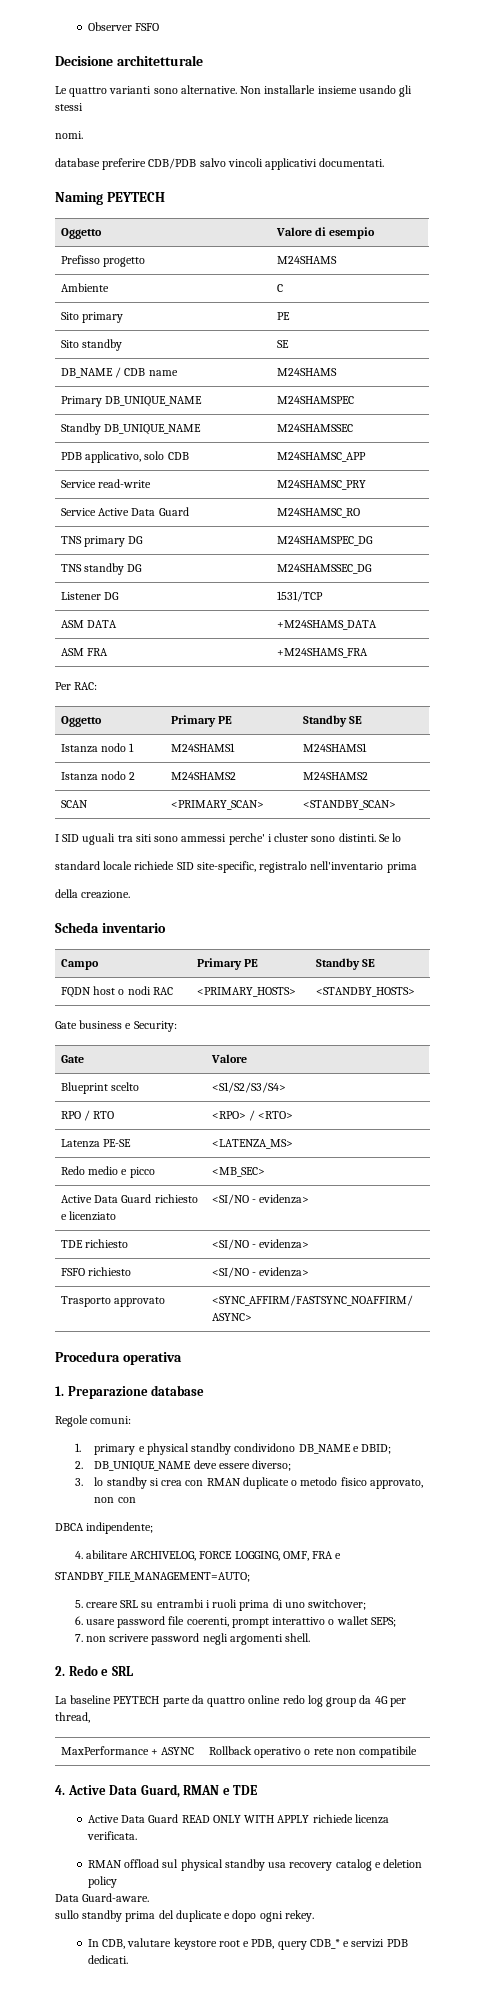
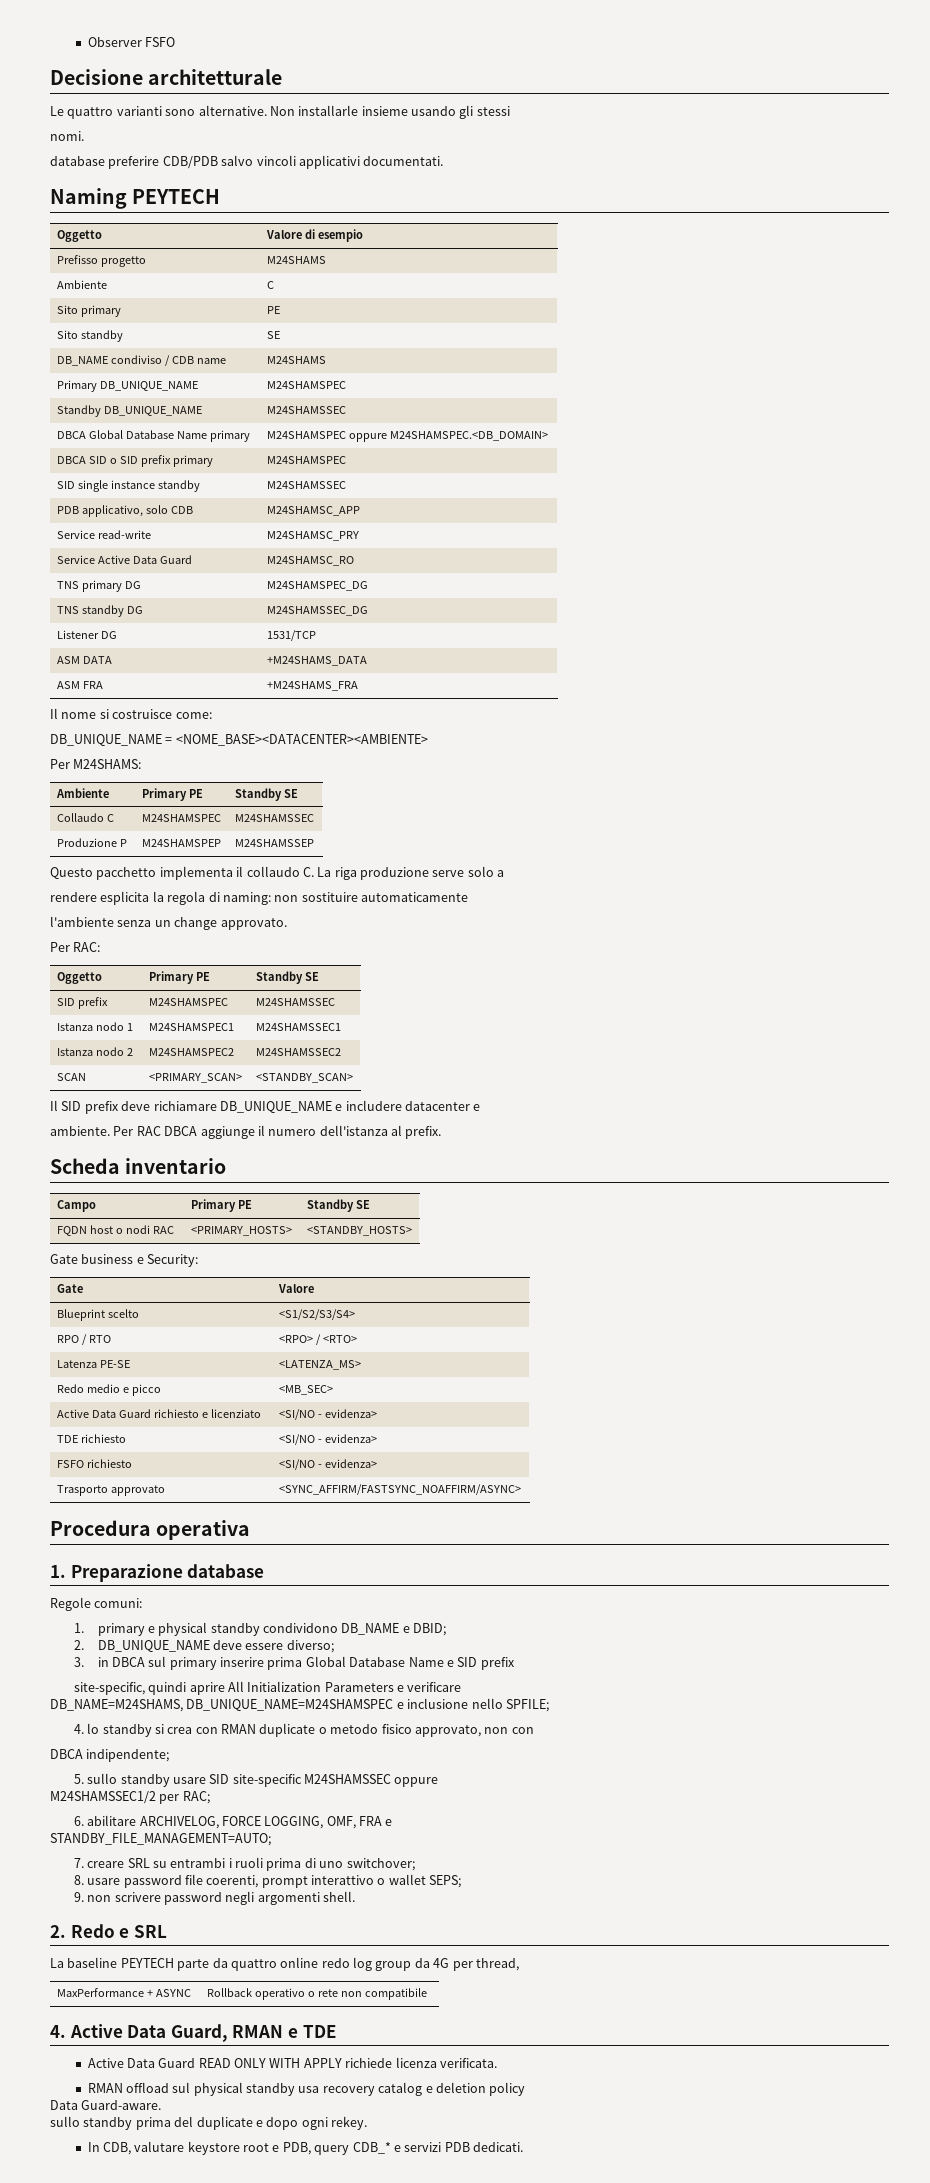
(113, 373) none -> [110,355,162,364] condiviso
(353, 428) none -> [56,430,250,442] [266,431,548,442] [56,455,213,467] [266,456,346,464] [56,480,200,492] [266,481,346,489] // DBCA Global Database Name primary | M24SHAMSPEC oppure M24SHAMSPEC.<DB_DOMAIN> // DBCA SID o SID prefix primary | M24SHAMSPEC // SID single instance standby | M24SHAMSSEC
(368, 653) none -> [50,708,212,719] [50,734,428,746] [50,759,142,769] [55,788,109,798] [141,788,203,801] [234,788,298,801] [56,813,114,822] [141,814,221,822] [234,814,314,822] [56,838,127,847] [141,839,221,847] [234,839,314,847] [50,866,505,880] [50,891,468,905] [50,916,287,930] // Il nome si costruisce come: // DB_UNIQUE_NAME = <NOME_BASE><DATACENTER><AMBIENTE> // Per M24SHAMS: // Ambiente | Primary PE | Standby SE // Collaudo C | M24SHAMSPEC | M24SHAMSSEC // Produzione P | M24SHAMSPEP | M24SHAMSSEP // Questo pacchetto implementa il collaudo C. La riga produzione serve solo a // rendere esplicita la regola di naming: non sostituire automaticamente // l'ambiente senza un change approvato.
(363, 720) none -> [56,997,108,1009] [148,998,228,1006] [255,998,335,1006] // SID prefix | M24SHAMSPEC | M24SHAMSSEC
[170,743,235,752] [302,743,367,752] M24SHAMS1 | M24SHAMS1 -> [148,1023,234,1031] [255,1023,341,1031] M24SHAMSPEC1 | M24SHAMSSEC1
[170,772,236,780] [302,772,368,780] M24SHAMS2 | M24SHAMS2 -> [148,1048,234,1056] [255,1048,341,1056] M24SHAMSPEC2 | M24SHAMSSEC2
[55,833,402,845] [55,861,417,873] [55,889,131,899] I SID uguali tra siti sono ammessi perche' i cluster sono distinti. Se lo // standard locale richiede SID site-specific, registralo nell'inventario prima // della creazione. -> [50,1100,481,1114] [50,1125,442,1139] Il SID prefix deve richiamare DB_UNIQUE_NAME e includere datacenter e // ambiente. Per RAC DBCA aggiunge il numero dell'istanza al prefix.
(83, 1482) none -> [97,1656,515,1670] [73,1681,462,1695] [50,1698,549,1712] [73,1724,84,1734] in DBCA sul primary inserire prima Global Database Name e SID prefix // site-specific, quindi aprire All Initialization Parameters e verificare // DB_NAME=M24SHAMS, DB_UNIQUE_NAME=M24SHAMSPEC e inclusione nello SPFILE; // 4.
[74,1551,83,1559] 4. -> [73,1773,439,1787] [50,1791,210,1804] [73,1816,84,1826] 5. sullo standby usare SID site-specific M24SHAMSSEC oppure // M24SHAMSSEC1/2 per RAC; // 6.
[74,1600,83,1608] 5. -> [73,1858,84,1868] 7.
[74,1616,83,1625] 6. -> [73,1875,84,1885] 8.
[74,1634,83,1642] 7. -> [73,1892,84,1902] 9.

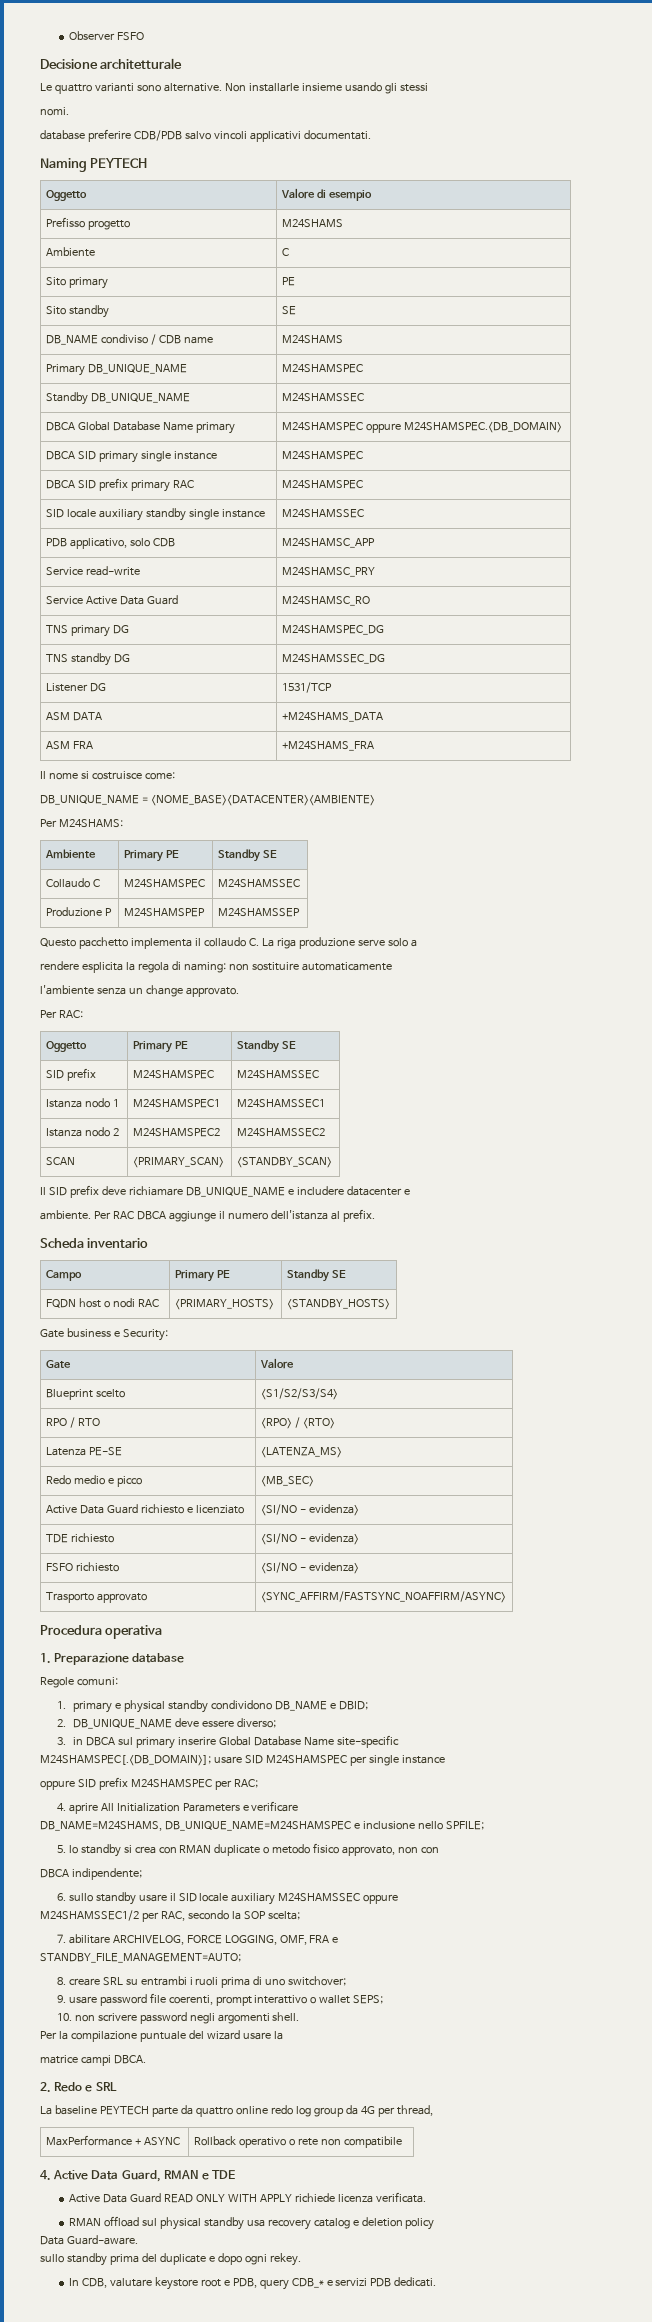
[109,458,117,464] o -> [98,451,217,463] [281,451,363,460] [45,480,75,489] primary single instance | M24SHAMSPEC // DBCA
(213, 461) none -> [172,480,194,488] RAC
[77,480,200,492] single instance standby -> [66,508,265,521] locale auxiliary standby single instance
[267,1656,515,1670] [73,1682,187,1695] prima Global Database Name e SID prefix // site-specific, quindi -> [219,1735,400,1748] [40,1755,445,1766] [40,1777,258,1790] [56,1803,66,1811] Global Database Name site-specific // M24SHAMSPEC[.<DB_DOMAIN>]; usare SID M24SHAMSPEC per single instance // oppure SID prefix M24SHAMSPEC per RAC; // 4.
[73,1724,84,1734] 4. -> [56,1845,66,1853] 5.
[73,1774,84,1784] 5. -> [56,1893,66,1901] 6.
[209,1774,302,1787] SID site-specific -> [169,1893,276,1905] il SID locale auxiliary
[182,1791,210,1804] [73,1816,84,1826] RAC; // 6. -> [160,1910,300,1921] [56,1934,66,1943] RAC, secondo la SOP scelta; // 7.
[73,1858,84,1868] 7. -> [56,1977,66,1985] 8.
[73,1875,84,1885] 8. -> [56,1995,66,2003] 9.
[73,1892,84,1902] 9. -> [56,2013,72,2021] 10.
(356, 1896) none -> [40,2030,283,2042] [40,2055,146,2066] // Per la compilazione puntuale del wizard usare la // matrice campi DBCA.

